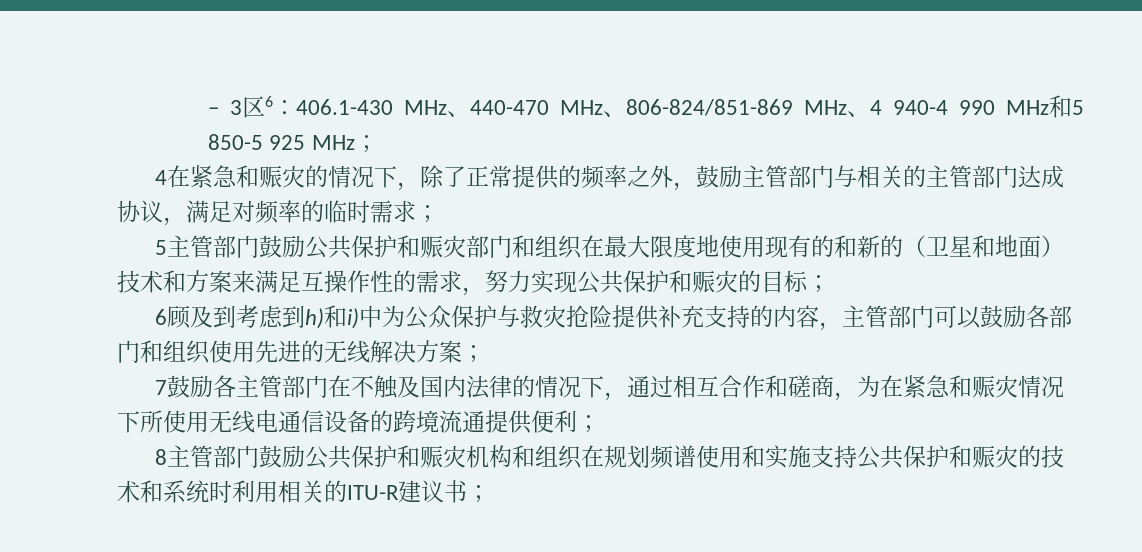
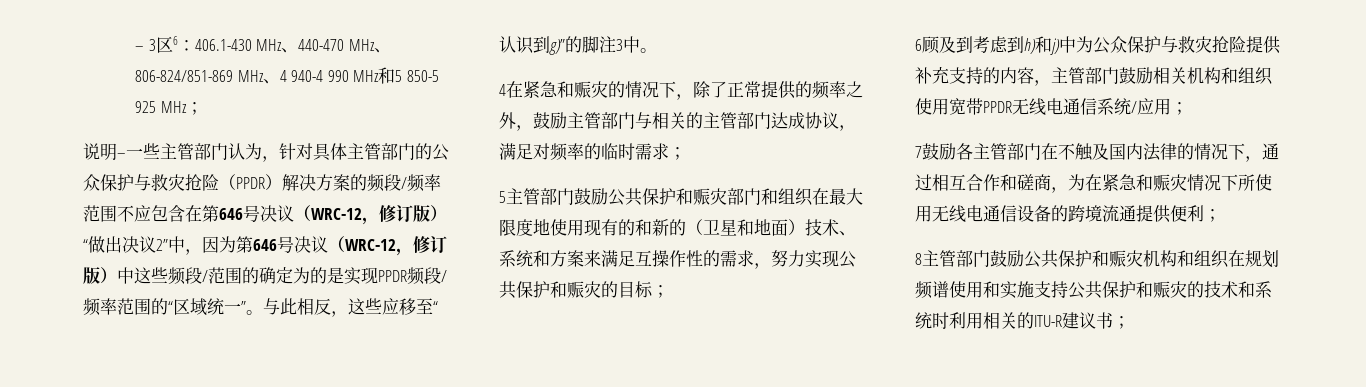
(378, 144) none -> [83,143,449,162] [83,174,441,192] [83,205,447,225] [83,236,447,256] [83,267,447,285] [83,298,438,317] [499,36,657,55] // 说明–一些主管部门认为，针对具体主管部门的公众保护与救灾抢险（PPDR）解决方案的频段/频率范围不应包含在第646号决议（WRC-12，修订版）“做出决议2”中，因为第646号决议（WRC-12，修订版）中这些频段/范围的确定为的是实现PPDR频段/频率范围的“区域统一”。与此相反，这些应移至“认识到g)”的脚注3中。
(163, 281) none -> [839,231,856,236] [499,250,533,267] 、系统
[347,308,360,329] i) -> [1050,38,1060,55] j)
[934,305,1073,329] [117,340,462,364] 可以鼓励各部门和组织使用先进的无线解决方案 -> [1119,67,1273,85] [915,98,1171,116] 鼓励相关机构和组织使用宽带PPDR无线电通信系统/应用

